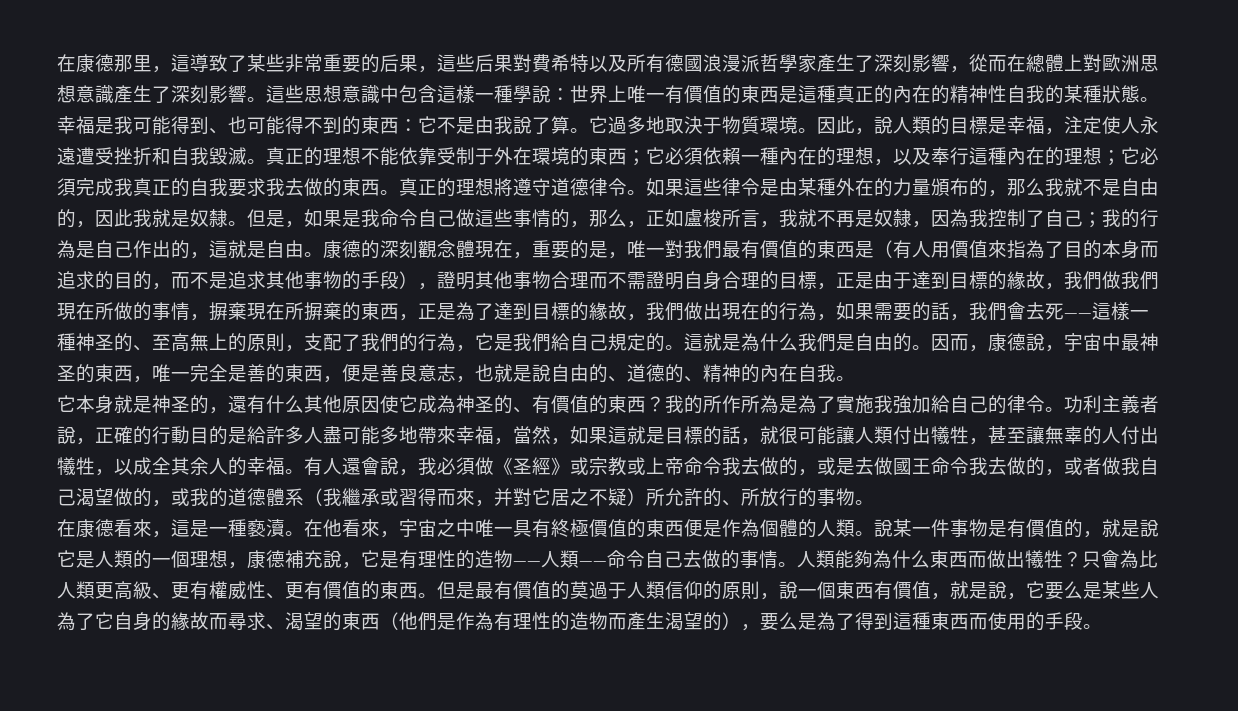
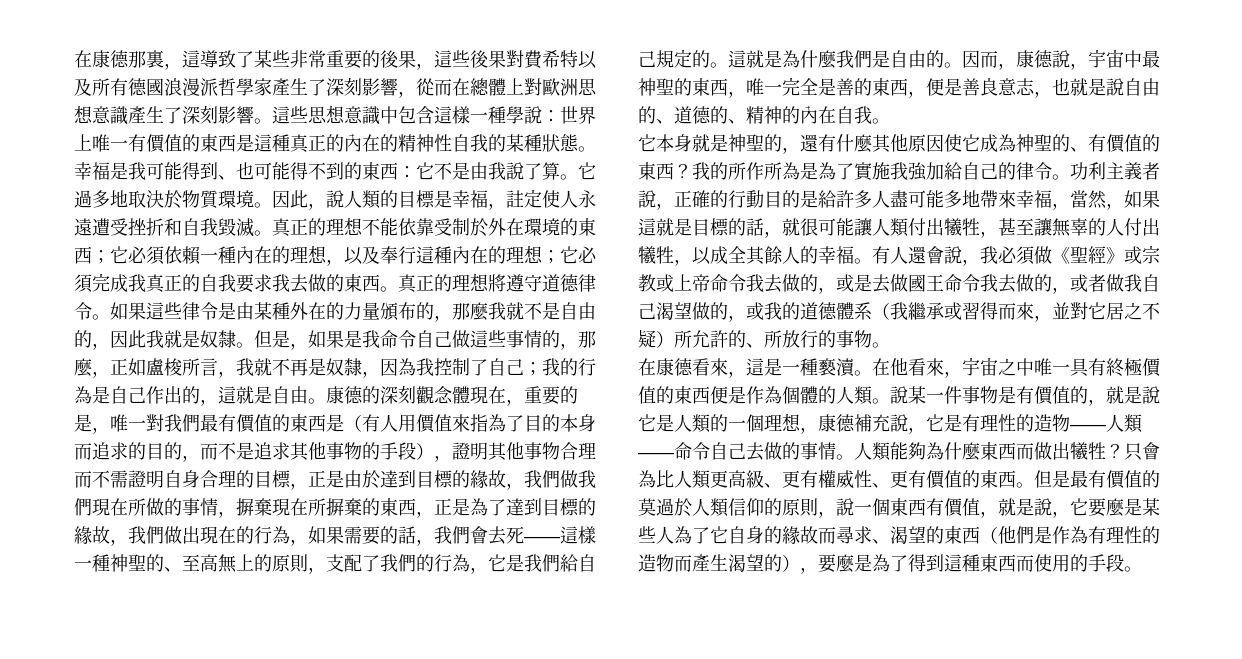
[133,55,152,72] 里 -> [146,50,164,68] 裏
[380,54,399,72] 后 -> [380,50,399,68] 後
[475,54,494,72] 后 -> [470,50,489,68] 後
[703,117,722,134] 于 -> [164,190,182,209] 於
[1064,116,1083,134] 注 -> [506,190,524,208] 註
[475,148,494,165] 于 -> [470,218,488,237] 於
[1026,178,1045,196] 么 -> [470,302,488,321] 麼
[608,209,627,227] 么 -> [74,358,92,377] 麼
[893,272,912,289] 于 -> [362,470,380,489] 於
[95,334,114,350] 圣 -> [128,554,146,571] 聖
[779,333,798,351] 么 -> [818,50,836,69] 麼
[57,365,76,381] 圣 -> [656,78,674,95] 聖
[171,396,190,412] 圣 -> [746,134,764,151] 聖
[285,395,304,413] 么 -> [854,134,872,153] 麼
[475,396,494,412] 圣 -> [1034,134,1052,151] 聖
[190,457,209,476] 余 -> [764,246,783,264] 餘
[513,458,532,474] 圣 -> [1070,246,1088,263] 聖
[494,488,513,506] 并 -> [1052,302,1070,319] 並
[911,550,930,568] 么 -> [962,442,980,461] 麼
[608,582,627,599] 于 -> [674,498,692,517] 於
[1064,581,1083,599] 么 -> [1106,498,1124,517] 麼
[779,612,798,630] 么 -> [836,554,854,573] 麼

